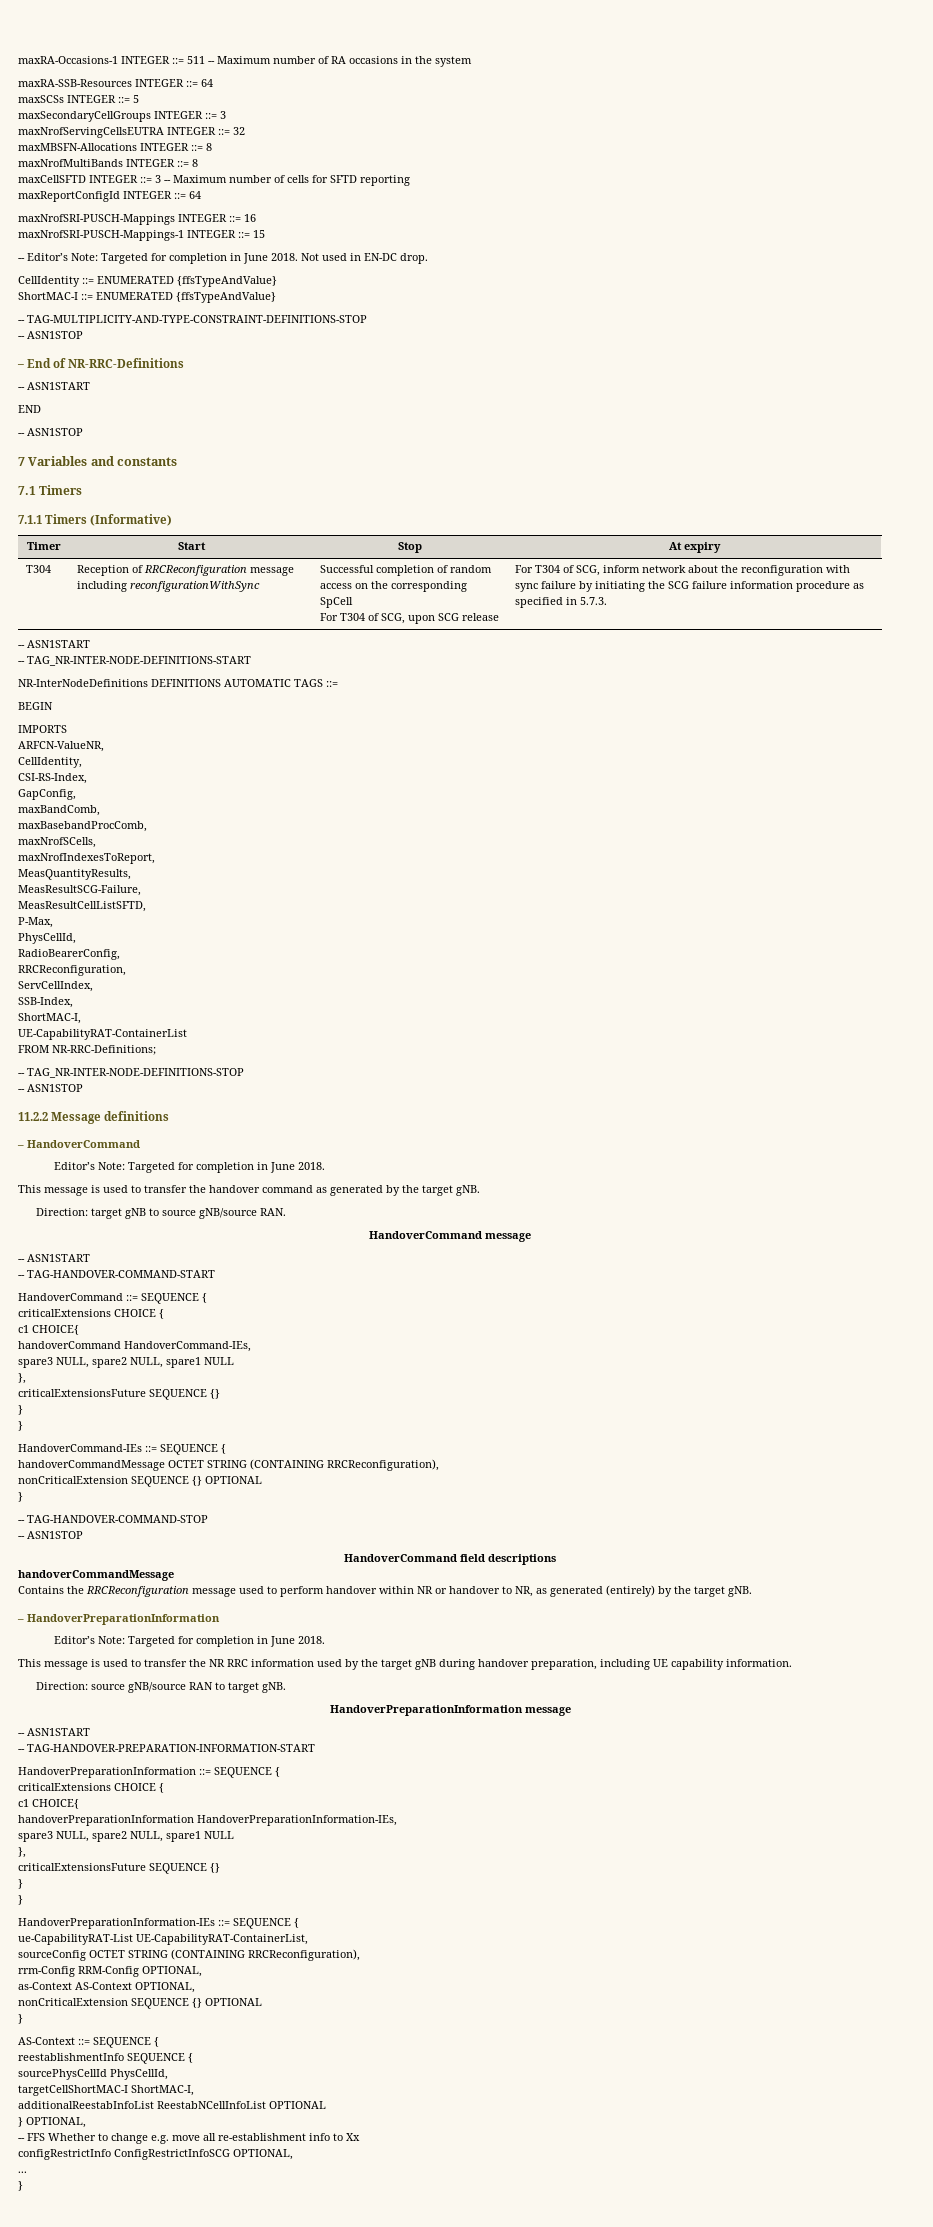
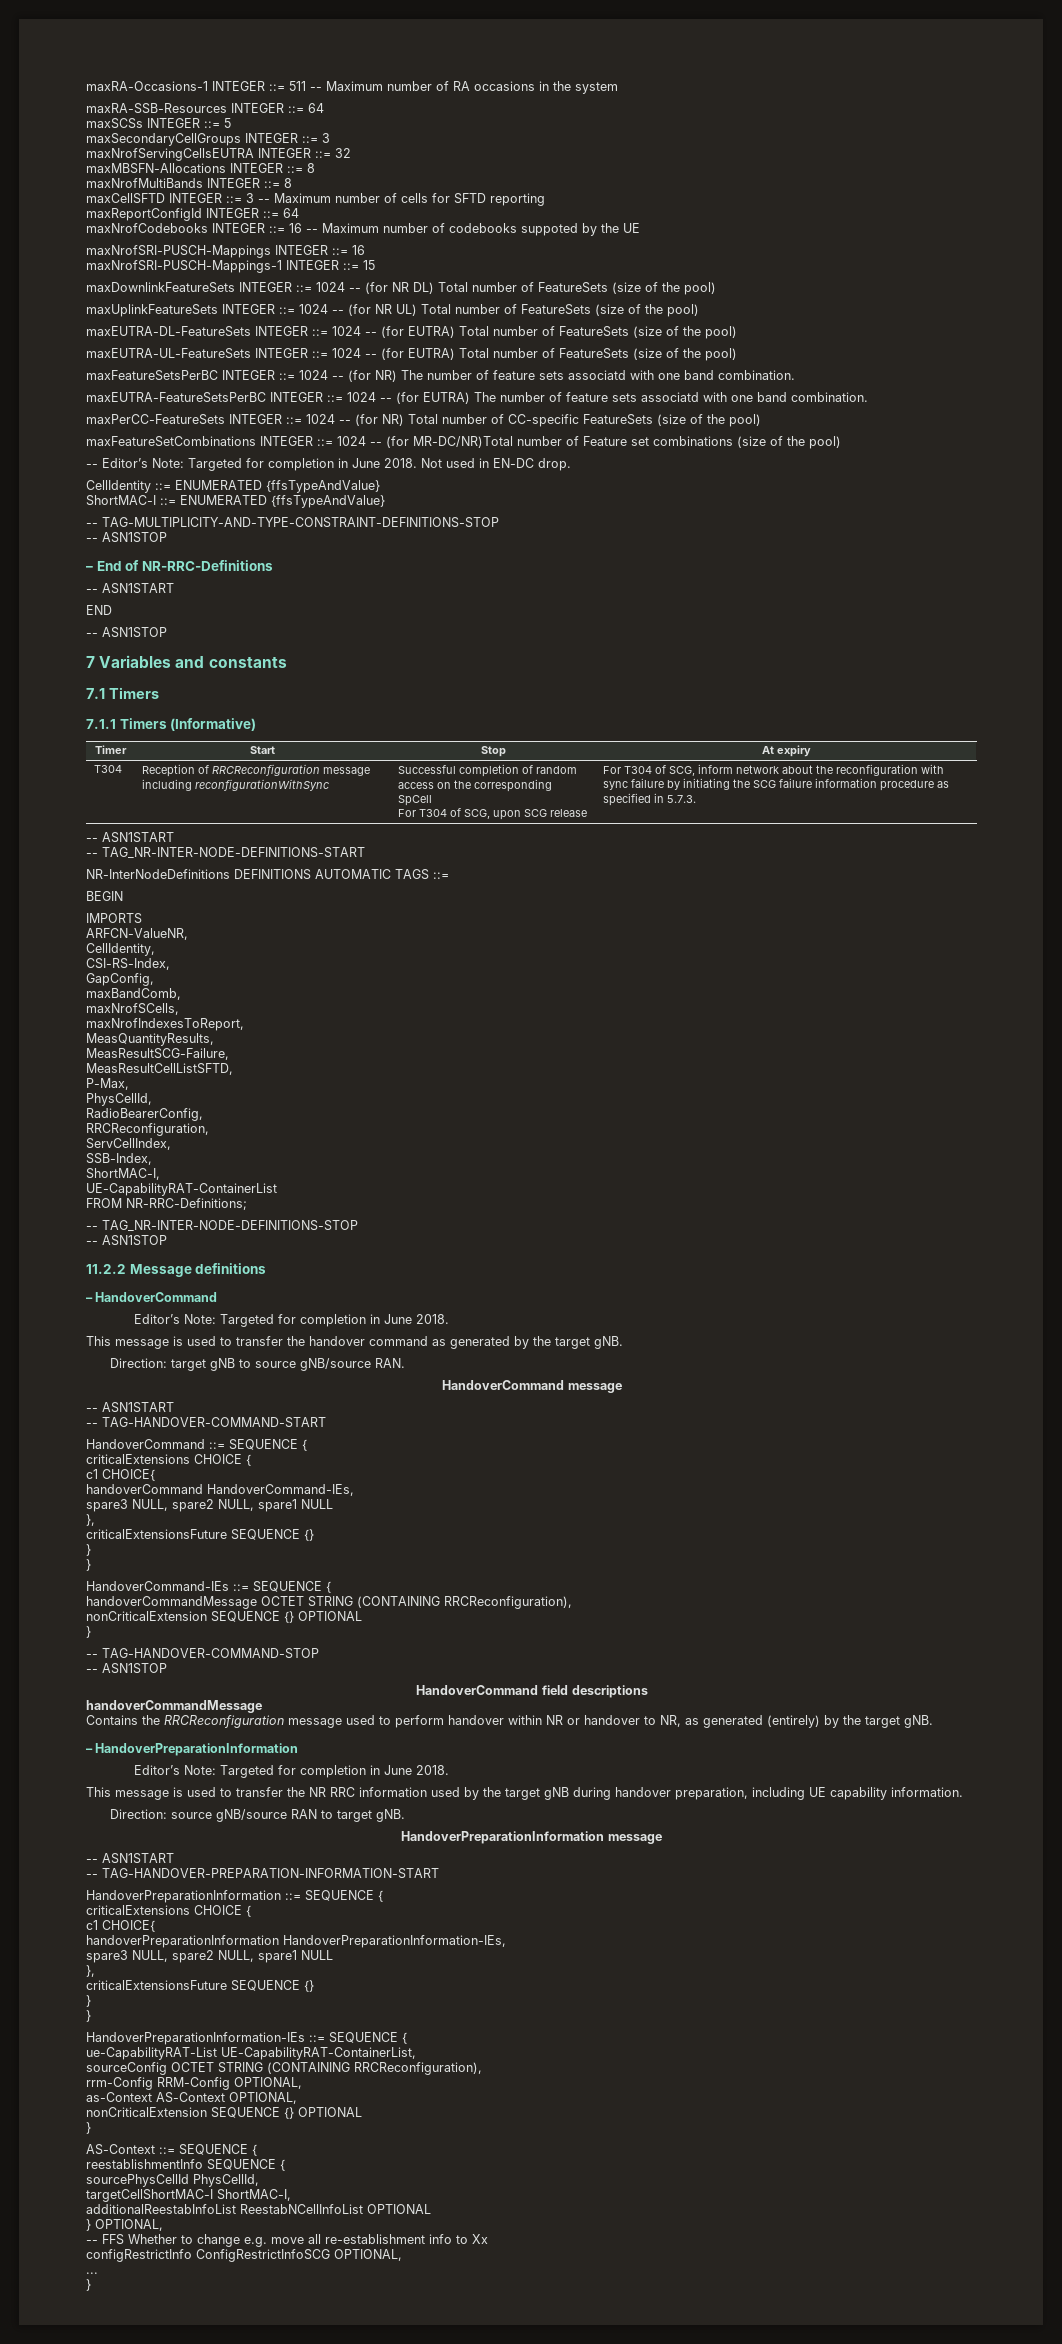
(201, 195) none -> [86,223,640,236] // maxNrofCodebooks INTEGER ::= 16 -- Maximum number of codebooks suppoted by the UE
(265, 234) none -> [86,282,716,295] [86,304,699,317] [86,326,737,339] [86,348,737,361] [86,370,795,382] [86,392,868,404] [86,414,761,427] [86,436,841,449] // maxDownlinkFeatureSets INTEGER ::= 1024 -- (for NR DL) Total number of FeatureSets (size of the pool) // maxUplinkFeatureSets INTEGER ::= 1024 -- (for NR UL) Total number of FeatureSets (size of the pool) // maxEUTRA-DL-FeatureSets INTEGER ::= 1024 -- (for EUTRA) Total number of FeatureSets (size of the pool) // maxEUTRA-UL-FeatureSets INTEGER ::= 1024 -- (for EUTRA) Total number of FeatureSets (size of the pool) // maxFeatureSetsPerBC INTEGER ::= 1024 -- (for NR) The number of feature sets associatd with one band combination. // maxEUTRA-FeatureSetsPerBC INTEGER ::= 1024 -- (for EUTRA) The number of feature sets associatd with one band combination. // maxPerCC-FeatureSets INTEGER ::= 1024 -- (for NR) Total number of CC-specific FeatureSets (size of the pool) // maxFeatureSetCombinations INTEGER ::= 1024 -- (for MR-DC/NR)Total number of Feature set combinations (size of the pool)
[18,821,147,832] // maxBasebandProcComb, -> (181, 994) none

